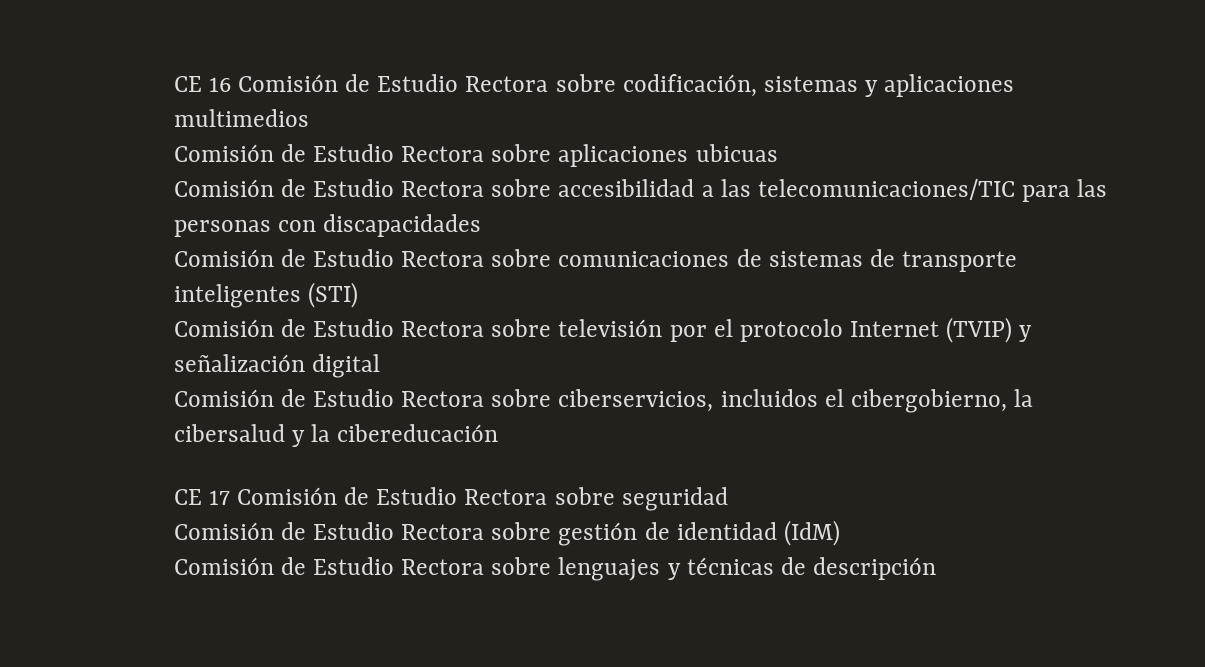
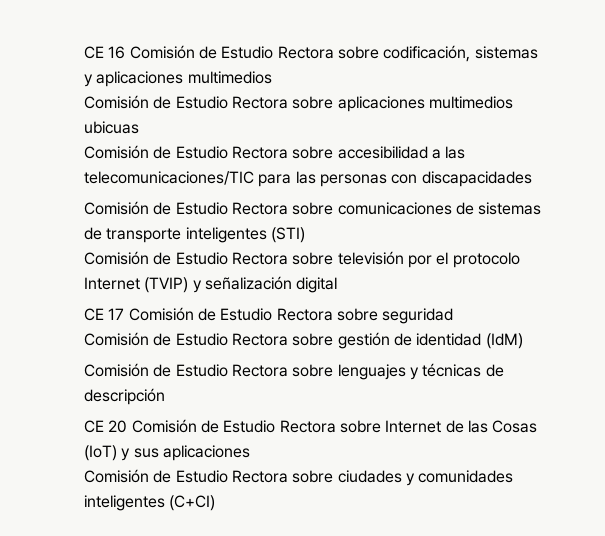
(689, 155) none -> [428,96,513,109] multimedios
[173,389,1034,413] [173,424,499,447] // Comisión de Estudio Rectora sobre ciberservicios, incluidos el cibergobierno, la cibersalud y la cibereducación -> (338, 285) none
(937, 568) none -> [83,419,538,433] [83,445,250,461] [83,469,514,486] [83,495,216,511] // CE 20 Comisión de Estudio Rectora sobre Internet de las Cosas (IoT) y sus aplicaciones // Comisión de Estudio Rectora sobre ciudades y comunidades inteligentes (C+CI)

